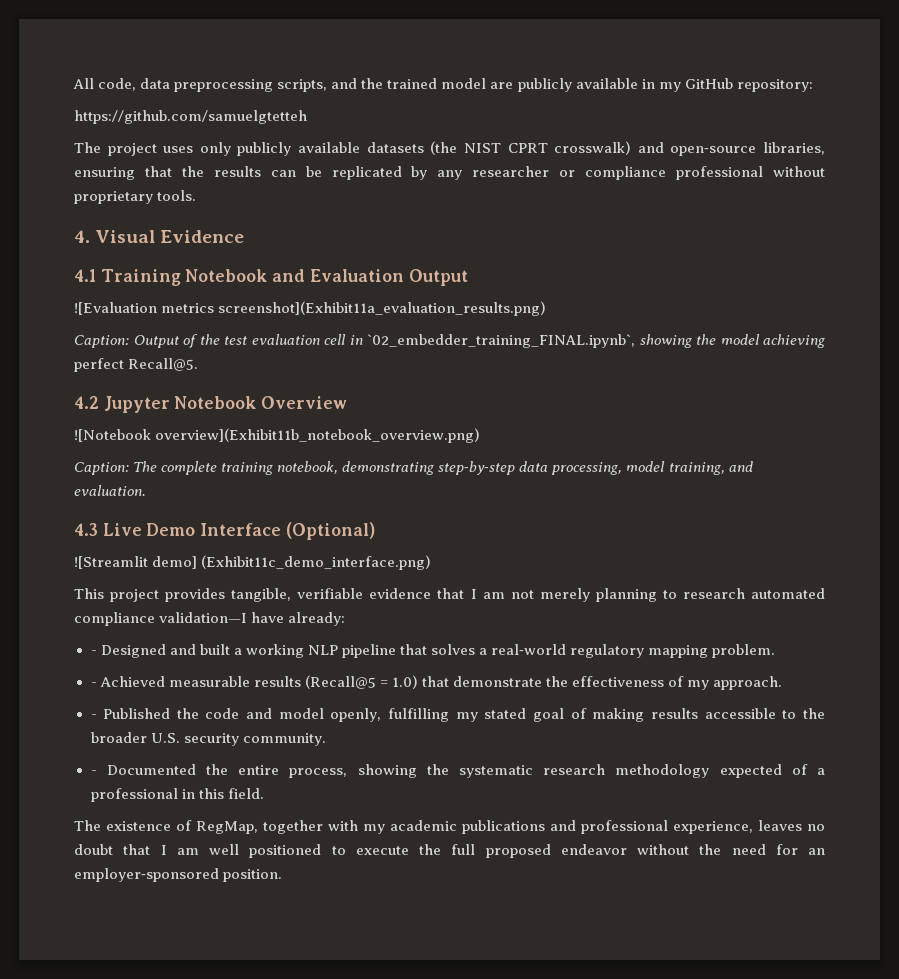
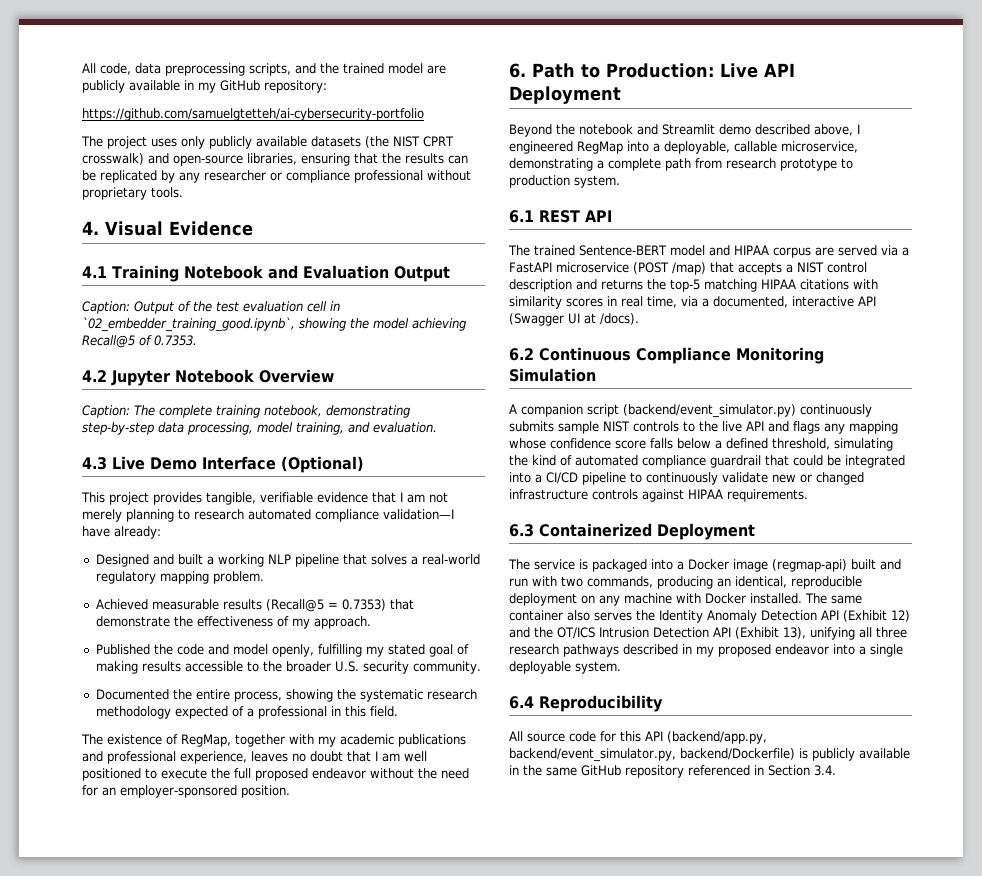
[74,110,307,124] https://github.com/samuelgtetteh -> [82,108,424,121] https://github.com/samuelgtetteh/ai-cybersecurity-portfolio
[74,301,547,316] // ![Evaluation metrics screenshot](Exhibit11a_evaluation_results.png) -> (450, 274) none
[367,334,635,348] `02_embedder_training_FINAL.ipynb`, -> [82,317,295,332] `02_embedder_training_good.ipynb`,
[74,358,199,372] perfect Recall@5. -> [82,335,197,348] Recall@5 of 0.7353.
[74,428,481,443] // ![Notebook overview](Exhibit11b_notebook_overview.png) -> (334, 376) none
[74,555,432,570] // ![Streamlit demo] (Exhibit11c_demo_interface.png) -> (364, 464) none
[90,650,97,655] - -> (161, 532) none
[90,682,97,687] - -> (264, 577) none
[391,675,418,689] 1.0) -> [341,599,386,611] 0.7353)
[90,714,97,719] - -> (371, 622) none
[90,770,97,775] - -> (481, 667) none
(283, 875) none -> [509,63,795,78] [509,86,621,104] [509,124,860,137] [509,141,858,154] [509,158,853,171] [509,175,620,188] [509,210,612,223] [508,245,909,258] [509,262,867,275] [509,279,878,292] [509,296,876,309] [509,313,639,326] [509,347,824,364] [509,368,596,382] [509,404,872,418] [509,421,898,434] [509,438,893,451] [509,455,905,468] [509,472,864,485] [509,489,808,502] [509,523,755,540] [508,559,901,572] [509,576,862,589] [509,593,862,606] [509,610,910,623] [509,627,907,640] [509,644,903,657] [509,661,621,674] [509,695,663,712] [509,731,767,744] [509,748,910,762] [509,765,836,778] // 6. Path to Production: Live API Deployment // Beyond the notebook and Streamlit demo described above, I engineered RegMap into a deployable, callable microservice, demonstrating a complete path from research prototype to production system. // 6.1 REST API // The trained Sentence-BERT model and HIPAA corpus are served via a FastAPI microservice (POST /map) that accepts a NIST control description and returns the top-5 matching HIPAA citations with similarity scores in real time, via a documented, interactive API (Swagger UI at /docs). // 6.2 Continuous Compliance Monitoring Simulation // A companion script (backend/event_simulator.py) continuously submits sample NIST controls to the live API and flags any mapping whose confidence score falls below a defined threshold, simulating the kind of automated compliance guardrail that could be integrated into a CI/CD pipeline to continuously validate new or changed infrastructure controls against HIPAA requirements. // 6.3 Containerized Deployment // The service is packaged into a Docker image (regmap-api) built and run with two commands, producing an identical, reproducible deployment on any machine with Docker installed. The same container also serves the Identity Anomaly Detection API (Exhibit 12) and the OT/ICS Intrusion Detection API (Exhibit 13), unifying all three research pathways described in my proposed endeavor into a single deployable system. // 6.4 Reproducibility // All source code for this API (backend/app.py, backend/event_simulator.py, backend/Dockerfile) is publicly available in the same GitHub repository referenced in Section 3.4.

